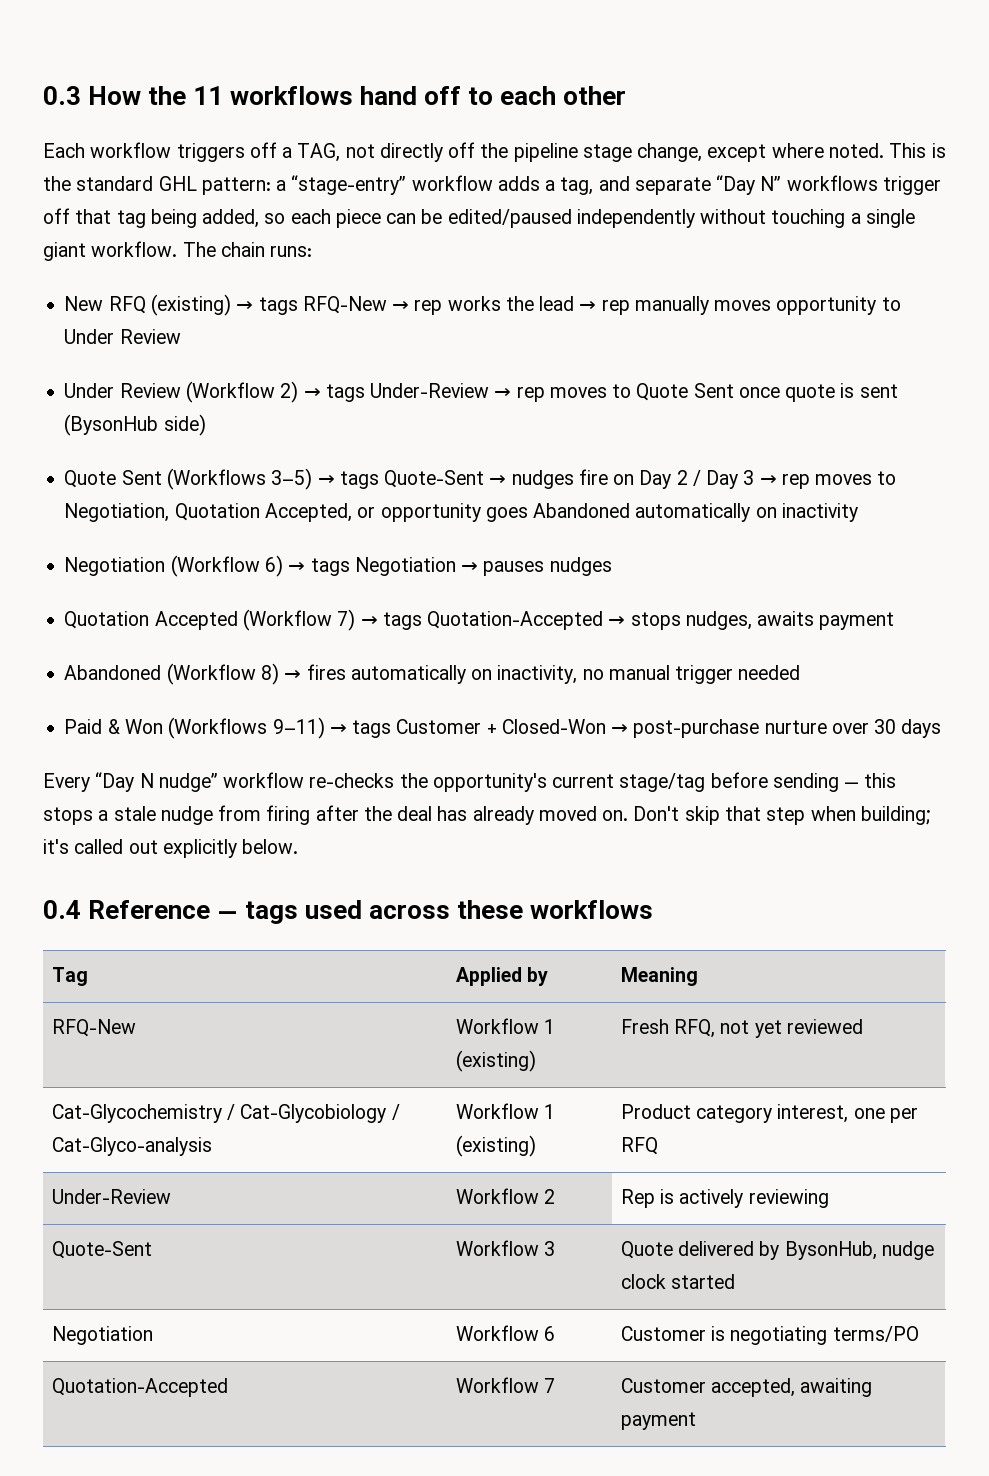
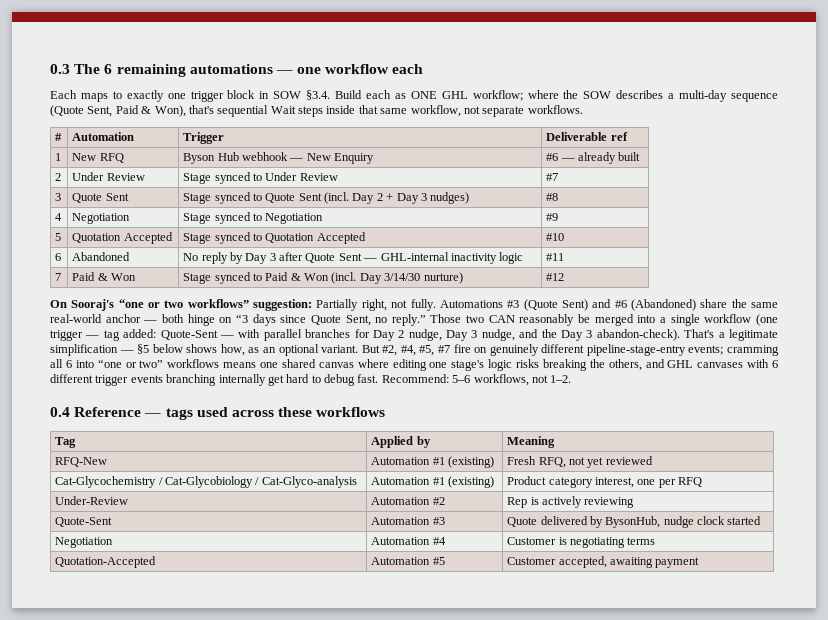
[88,86,627,105] How the 11 workflows hand off to each other -> [74,64,424,77] The 6 remaining automations — one workflow each
[90,142,946,162] [43,175,941,195] [43,208,915,228] [43,241,313,261] [64,294,901,316] [64,329,181,344] [64,381,898,403] [64,414,206,436] [64,468,897,490] [64,503,858,522] [64,555,612,577] [64,609,895,631] [64,663,801,685] [64,717,942,739] [43,772,897,792] [43,805,930,825] [43,839,299,858] workflow triggers off a TAG, not directly off the pipeline stage change, except where noted. This is the standard GHL pattern: a “stage-entry” workflow adds a tag, and separate “Day N” workflows trigger off that tag being added, so each piece can be edited/paused independently without touching a single giant workflow. The chain runs: // New RFQ (existing) → tags RFQ-New → rep works the lead → rep manually moves opportunity to Under Review // Under Review (Workflow 2) → tags Under-Review → rep moves to Quote Sent once quote is sent (BysonHub side) // Quote Sent (Workflows 3–5) → tags Quote-Sent → nudges fire on Day 2 / Day 3 → rep moves to Negotiation, Quotation Accepted, or opportunity goes Abandoned automatically on inactivity // Negotiation (Workflow 6) → tags Negotiation → pauses nudges // Quotation Accepted (Workflow 7) → tags Quotation-Accepted → stops nudges, awaits payment // Abandoned (Workflow 8) → fires automatically on inactivity, no manual trigger needed // Paid & Won (Workflows 9–11) → tags Customer + Closed-Won → post-purchase nurture over 30 days // Every “Day N nudge” workflow re-checks the opportunity's current stage/tag before sending — this stops a stale nudge from firing after the deal has already moved on. Don't skip that step when building; it's called out explicitly below. -> [80,90,778,102] [50,105,583,117] [55,133,63,141] [72,132,135,141] [183,132,225,144] [546,132,628,141] [55,153,62,161] [72,153,124,163] [183,152,375,164] [546,152,641,164] [55,173,62,181] [72,172,145,181] [183,172,338,184] [546,173,559,181] [55,193,62,201] [72,193,129,203] [183,192,470,204] [546,193,559,201] [55,213,63,221] [72,213,131,224] [183,212,324,224] [546,213,559,221] [55,233,62,241] [72,232,173,244] [183,232,366,244] [546,233,565,241] [55,253,62,261] [72,252,131,261] [183,252,524,264] [546,253,565,261] [55,273,62,281] [72,272,136,281] [183,272,463,284] [546,273,565,281] [50,299,779,311] [50,314,779,326] [50,329,778,341] [50,344,779,356] [50,359,778,371] [50,374,572,386] maps to exactly one trigger block in SOW §3.4. Build each as ONE GHL workflow; where the SOW describes a multi-day sequence (Quote Sent, Paid & Won), that's sequential Wait steps inside that same workflow, not separate workflows. // # | Automation | Trigger | Deliverable ref // 1 | New RFQ | Byson Hub webhook — New Enquiry | #6 — already built // 2 | Under Review | Stage synced to Under Review | #7 // 3 | Quote Sent | Stage synced to Quote Sent (incl. Day 2 + Day 3 nudges) | #8 // 4 | Negotiation | Stage synced to Negotiation | #9 // 5 | Quotation Accepted | Stage synced to Quotation Accepted | #10 // 6 | Abandoned | No reply by Day 3 after Quote Sent — GHL-internal inactivity logic | #11 // 7 | Paid & Won | Stage synced to Paid & Won (incl. Day 3/14/30 nurture) | #12 // On Sooraj's “one or two workflows” suggestion: Partially right, not fully. Automations #3 (Quote Sent) and #6 (Abandoned) share the same real-world anchor — both hinge on “3 days since Quote Sent, no reply.” Those two CAN reasonably be merged into a single workflow (one trigger — tag added: Quote-Sent — with parallel branches for Day 2 nudge, Day 3 nudge, and the Day 3 abandon-check). That's a legitimate simplification — §5 below shows how, as an optional variant. But #2, #4, #5, #7 fire on genuinely different pipeline-stage-entry events; cramming all 6 into “one or two” workflows means one shared canvas where editing one stage's logic risks breaking the others, and GHL canvases with 6 different trigger events branching internally get hard to debug fast. Recommend: 5–6 workflows, not 1–2.
[455,1018,555,1034] Workflow 1 -> [371,457,445,465] Automation #1
[455,1103,555,1119] Workflow 1 -> [371,477,445,485] Automation #1
[455,1188,555,1204] Workflow 2 -> [371,497,445,505] Automation #2
[455,1240,555,1256] Workflow 3 -> [371,517,445,525] Automation #3
[455,1325,555,1341] Workflow 6 -> [371,537,446,545] Automation #4
[832,1326,919,1342] terms/PO -> [627,537,656,545] terms
[455,1377,555,1393] Workflow 7 -> [371,557,445,565] Automation #5

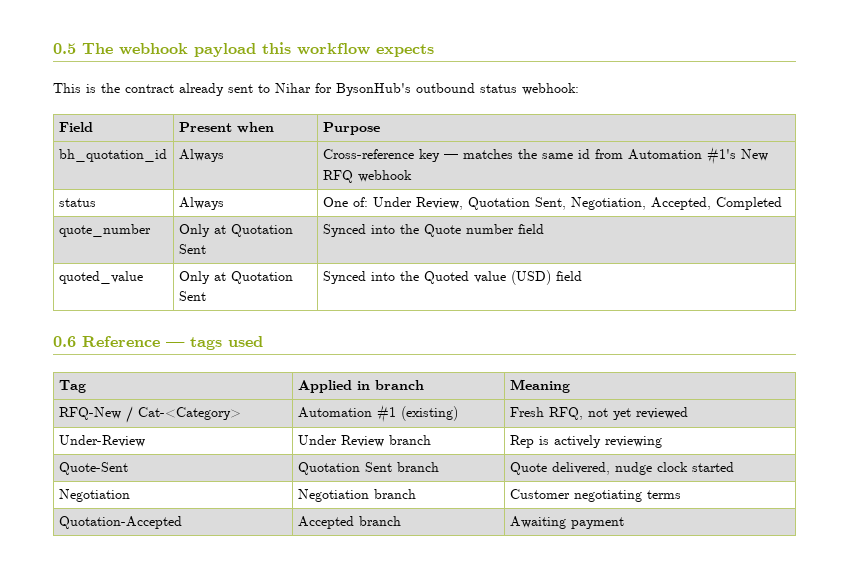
[50,64,424,77] [50,90,778,102] [50,105,583,117] [55,133,63,141] [72,132,135,141] [183,132,225,144] [546,132,628,141] [55,153,62,161] [72,153,124,163] [183,152,375,164] [546,152,641,164] [55,173,62,181] [72,172,145,181] [183,172,338,184] [546,173,559,181] [55,193,62,201] [72,193,129,203] [183,192,470,204] [546,193,559,201] [55,213,63,221] [72,213,131,224] [183,212,324,224] [546,213,559,221] [55,233,62,241] [72,232,173,244] [183,232,366,244] [546,233,565,241] [55,253,62,261] [72,252,131,261] [183,252,524,264] [546,253,565,261] [55,273,62,281] [72,272,136,281] [183,272,463,284] [546,273,565,281] [50,299,779,311] [50,314,779,326] [50,329,778,341] [50,344,779,356] [50,359,778,371] [50,374,572,386] [50,407,70,417] 0.3 The 6 remaining automations — one workflow each // Each maps to exactly one trigger block in SOW §3.4. Build each as ONE GHL workflow; where the SOW describes a multi-day sequence (Quote Sent, Paid & Won), that's sequential Wait steps inside that same workflow, not separate workflows. // # | Automation | Trigger | Deliverable ref // 1 | New RFQ | Byson Hub webhook — New Enquiry | #6 — already built // 2 | Under Review | Stage synced to Under Review | #7 // 3 | Quote Sent | Stage synced to Quote Sent (incl. Day 2 + Day 3 nudges) | #8 // 4 | Negotiation | Stage synced to Negotiation | #9 // 5 | Quotation Accepted | Stage synced to Quotation Accepted | #10 // 6 | Abandoned | No reply by Day 3 after Quote Sent — GHL-internal inactivity logic | #11 // 7 | Paid & Won | Stage synced to Paid & Won (incl. Day 3/14/30 nurture) | #12 // On Sooraj's “one or two workflows” suggestion: Partially right, not fully. Automations #3 (Quote Sent) and #6 (Abandoned) share the same real-world anchor — both hinge on “3 days since Quote Sent, no reply.” Those two CAN reasonably be merged into a single workflow (one trigger — tag added: Quote-Sent — with parallel branches for Day 2 nudge, Day 3 nudge, and the Day 3 abandon-check). That's a legitimate simplification — §5 below shows how, as an optional variant. But #2, #4, #5, #7 fire on genuinely different pipeline-stage-entry events; cramming all 6 into “one or two” workflows means one shared canvas where editing one stage's logic risks breaking the others, and GHL canvases with 6 different trigger events branching internally get hard to debug fast. Recommend: 5–6 workflows, not 1–2. // 0.4 -> [53,42,434,57] [53,83,579,96] [58,122,93,132] [178,122,274,133] [322,122,380,135] [58,149,167,162] [178,149,224,162] [322,147,768,165] [322,170,412,183] [58,198,96,207] [178,197,224,210] [322,197,782,210] [58,224,151,237] [178,224,293,237] [178,244,206,254] [322,224,544,237] [58,271,143,284] [178,271,293,284] [178,291,206,301] [322,270,582,285] [53,336,76,347] 0.5 The webhook payload this workflow expects // This is the contract already sent to Nihar for BysonHub's outbound status webhook: // Field | Present when | Purpose // bh_quotation_id | Always | Cross-reference key — matches the same id from Automation #1's New RFQ webhook // status | Always | One of: Under Review, Quotation Sent, Negotiation, Accepted, Completed // quote_number | Only at Quotation Sent | Synced into the Quote number field // quoted_value | Only at Quotation Sent | Synced into the Quoted value (USD) field // 0.6
[231,407,386,417] across these workflows -> (263, 341) none
[416,436,431,448] by -> [356,380,424,390] in branch
(108, 462) none -> [125,406,241,423] / Cat-<Category>
[55,476,357,488] [371,476,494,488] [507,476,703,488] [55,496,129,505] [371,497,445,505] Cat-Glycochemistry / Cat-Glycobiology / Cat-Glyco-analysis | Automation #1 (existing) | Product category interest, one per RFQ // Under-Review | Automation #2 -> [58,435,145,447] [297,435,431,447] Under-Review | Under Review branch
[371,517,445,525] [507,516,661,528] Automation #3 | Quote delivered by BysonHub, -> [297,462,439,475] [509,462,610,475] Quotation Sent branch | Quote delivered,
[371,537,446,545] [507,537,567,545] Automation #4 | Customer is -> [297,489,416,502] [509,489,570,499] Negotiation branch | Customer
[371,557,445,565] [507,556,653,568] Automation #5 | Customer accepted, awaiting -> [297,516,401,529] [509,516,566,529] Accepted branch | Awaiting

